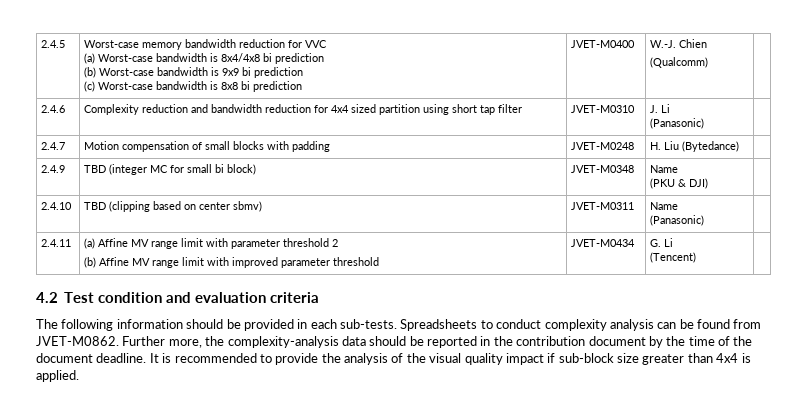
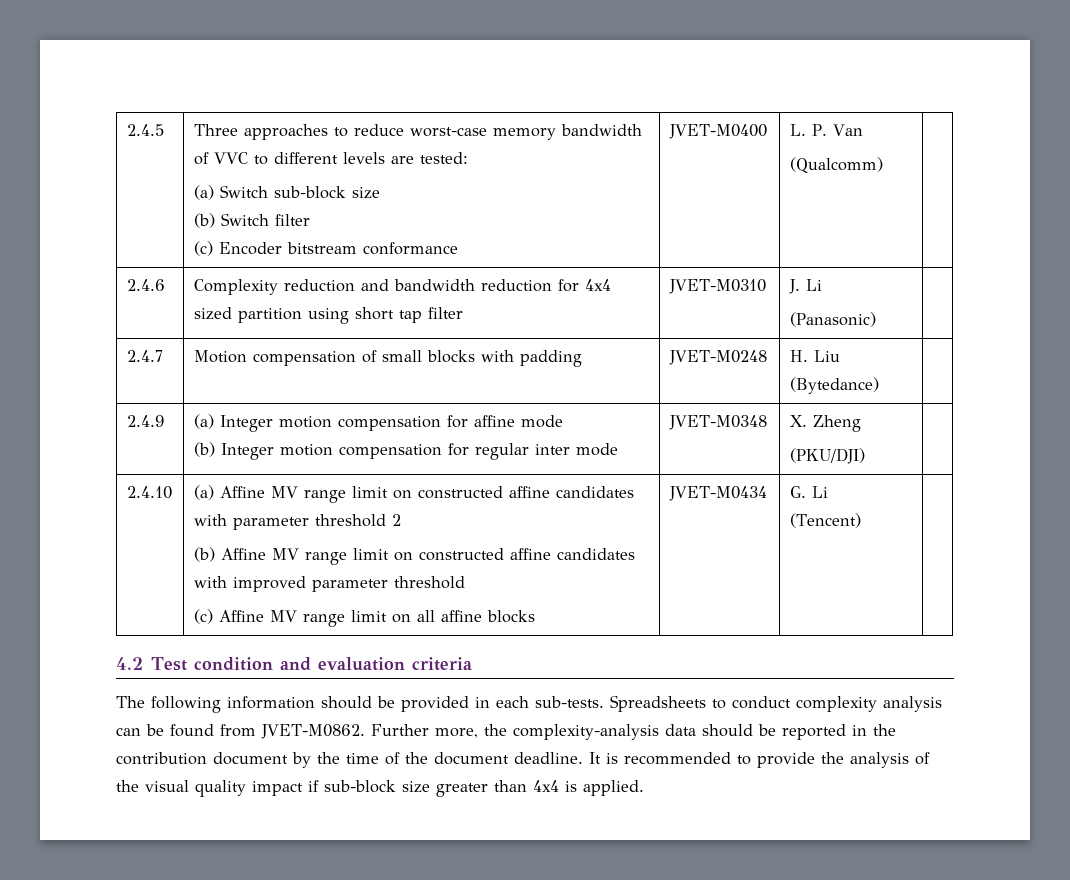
[84,39,328,50] [84,53,325,64] [84,67,304,78] [84,81,303,92] [571,40,636,48] [650,39,708,48] Worst-case memory bandwidth reduction for VVC // (a) Worst-case bandwidth is 8x4/4x8 bi prediction // (b) Worst-case bandwidth is 9x9 bi prediction // (c) Worst-case bandwidth is 8x8 bi prediction | JVET-M0400 | W.-J. Chien -> [193,124,642,140] [193,152,468,165] [193,185,380,200] [193,213,310,228] [193,241,458,256] [668,124,767,139] [789,124,863,136] Three approaches to reduce worst-case memory bandwidth of VVC to different levels are tested: // (a) Switch sub-block size // (b) Switch filter // (c) Encoder bitstream conformance | JVET-M0400 | L. P. Van
[84,164,257,175] [571,165,635,173] [650,165,679,173] [650,178,709,189] [41,202,73,210] [84,201,263,212] [571,202,635,210] [650,202,679,210] [650,215,705,226] [41,239,72,247] TBD (integer MC for small bi block) | JVET-M0348 | Name // (PKU & DJI) | // 2.4.10 | TBD (clipping based on center sbmv) | JVET-M0311 | Name // (Panasonic) | // 2.4.11 -> [193,414,563,432] [193,442,618,460] [668,415,767,430] [789,415,861,432] [789,448,865,464] [126,486,172,499] (a) Integer motion compensation for affine mode // (b) Integer motion compensation for regular inter mode | JVET-M0348 | X. Zheng // (PKU/DJI) | // 2.4.10
(204, 242) none -> [392,486,634,499] on constructed affine candidates
(205, 261) none -> [393,548,635,561] on constructed affine candidates
(380, 261) none -> [193,609,535,627] // (c) Affine MV range limit on all affine blocks

